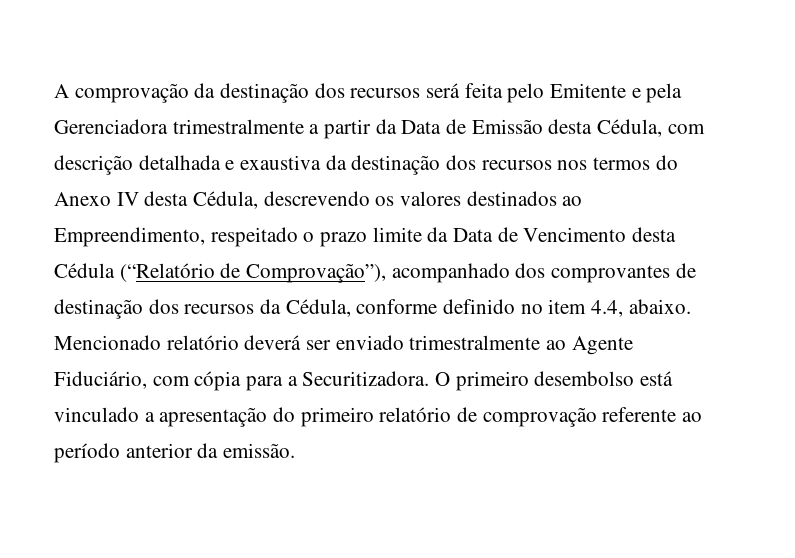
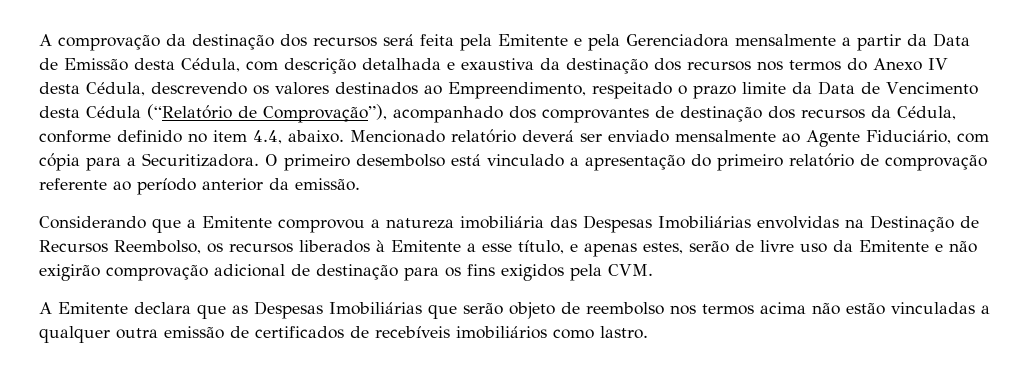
[507,83,545,103] pelo -> [460,34,492,51] pela
[172,119,304,134] trimestralmente -> [735,34,836,46] mensalmente
[409,335,541,350] trimestralmente -> [675,130,776,142] mensalmente
(296, 450) none -> [39,215,979,233] [39,240,977,257] [39,264,653,281] [39,301,990,319] [39,326,648,343] // Considerando que a Emitente comprovou a natureza imobiliária das Despesas Imobiliárias envolvidas na Destinação de Recursos Reembolso, os recursos liberados à Emitente a esse título, e apenas estes, serão de livre uso da Emitente e não exigirão comprovação adicional de destinação para os fins exigidos pela CVM. // A Emitente declara que as Despesas Imobiliárias que serão objeto de reembolso nos termos acima não estão vinculadas a qualquer outra emissão de certificados de recebíveis imobiliários como lastro.

